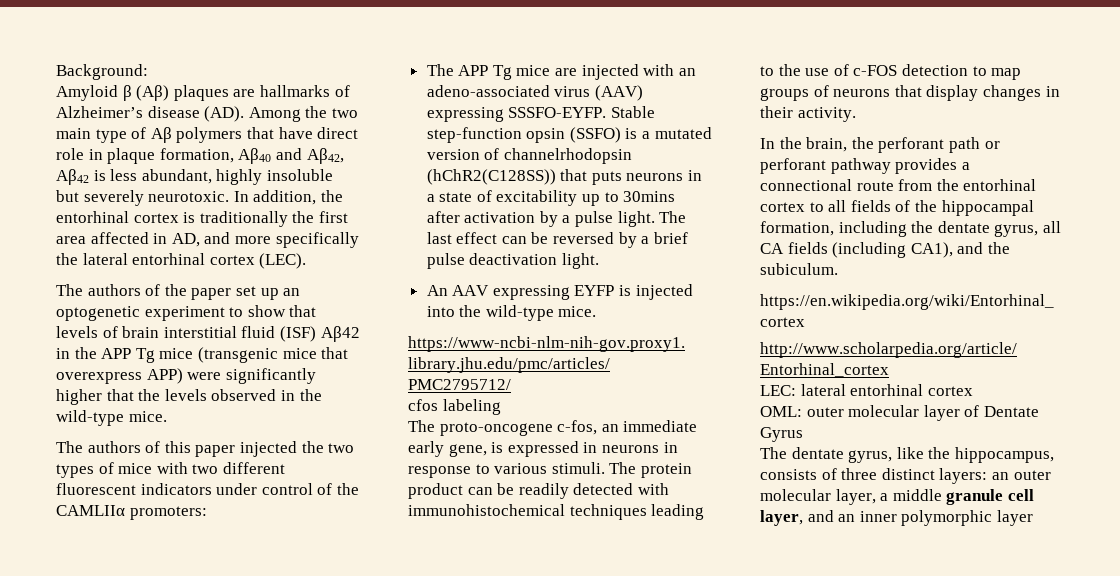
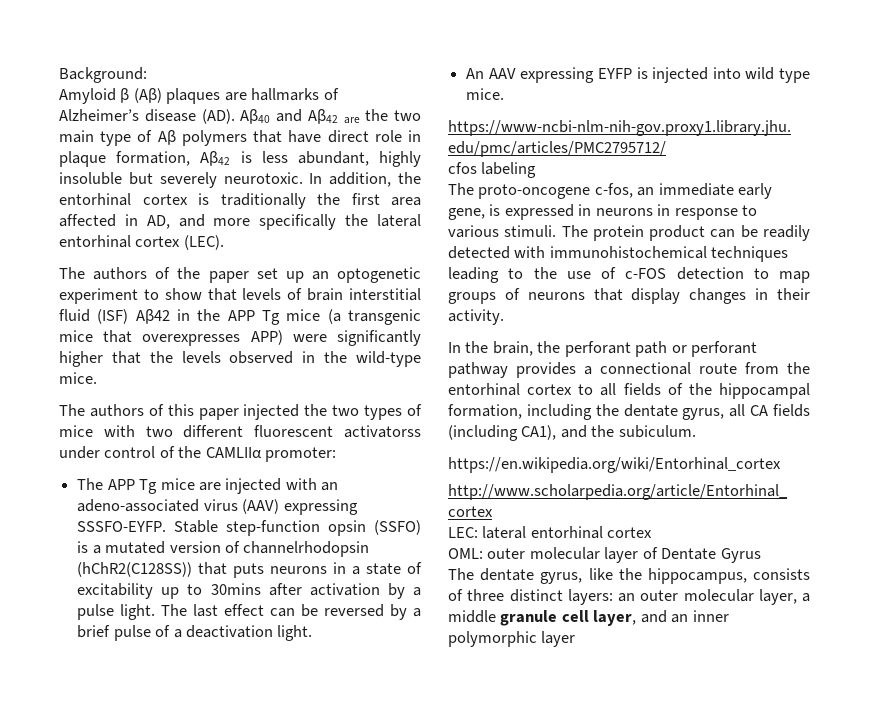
[248,107,301,122] Among -> [240,109,360,124] Aβ40 and Aβ42 are
[238,148,344,164] Aβ40 and Aβ42, -> (191, 158) none
[197,347,278,363] (transgenic -> [327,309,421,325] (a transgenic
[56,372,142,384] overexpress -> [142,334,241,346] overexpresses
[140,483,212,495] indicators -> [344,425,422,438] activatorss
[129,506,207,520] promoters: -> [265,447,337,462] promoter:
(465, 261) none -> [155,625,182,638] of a
[459,305,554,321] the wild-type -> [745,67,810,83] wild type

